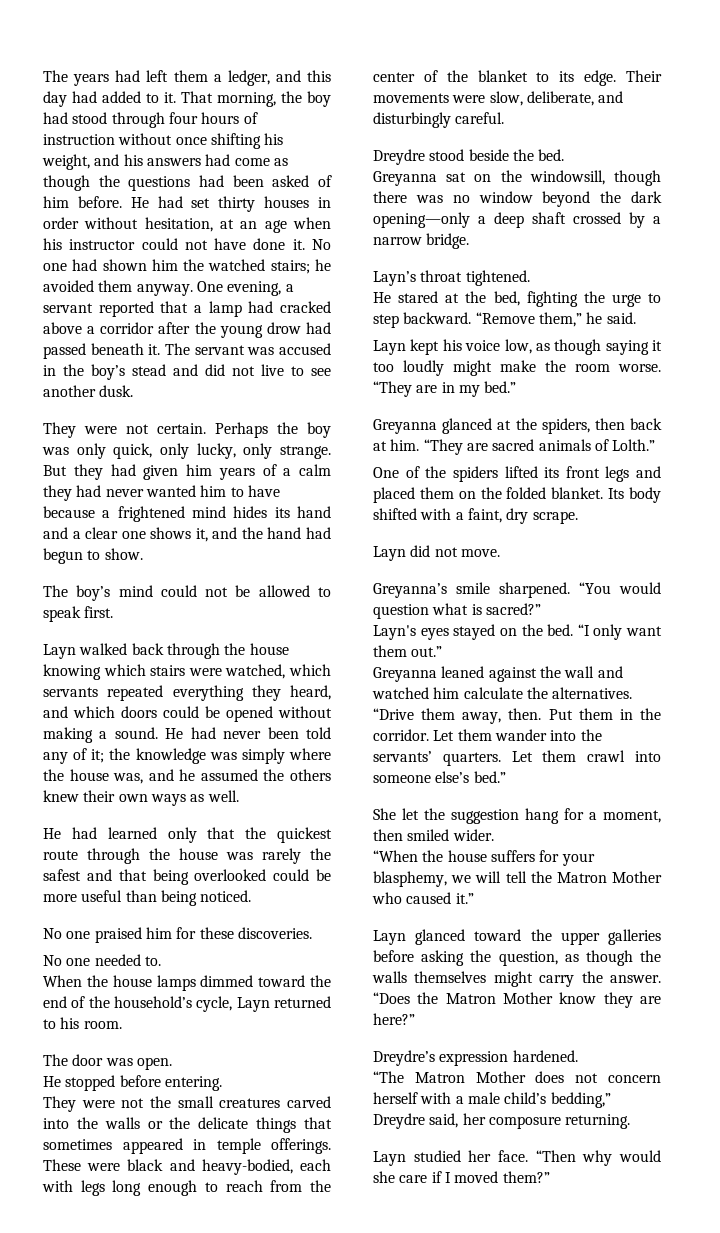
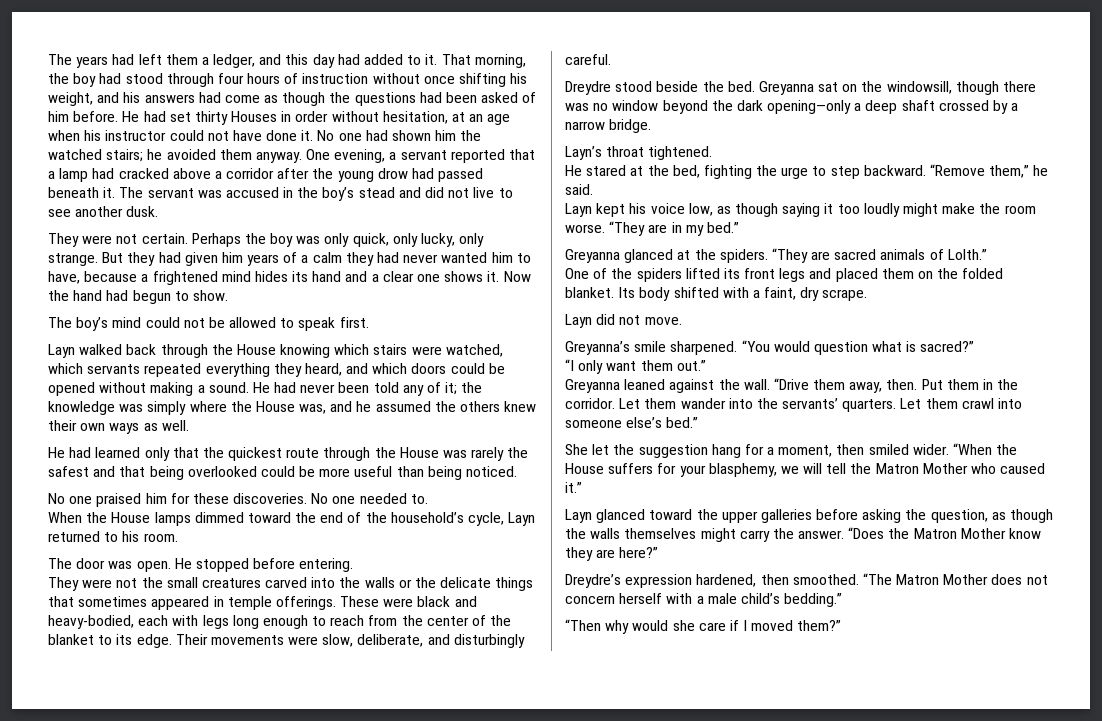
[264,196,310,208] houses -> [231,111,278,122] Houses
[247,485,280,497] have -> [48,271,80,284] have,
[195,527,238,542] it, and -> [487,271,531,282] it. Now
[249,643,289,655] house -> [236,344,276,355] House
[69,769,109,781] house -> [255,401,295,412] House
[179,848,218,860] house -> [399,447,439,458] House
(312, 933) // -> (308, 498) none
[112,975,152,987] house -> [111,512,151,523] House
(172, 1063) // -> (171, 566) none
(565, 155) // -> (755, 86) none
[541,418,662,434] [373,439,420,451] spiders, then back at him. -> [719,249,768,263] spiders.
[373,624,574,640] Layn's eyes stayed on the bed. -> (975, 346) none
[564,666,623,678] [372,687,633,699] wall and watched him calculate the alternatives. -> [743,379,770,390] wall.
(494, 835) // -> (949, 449) none
[447,850,487,862] house -> [565,463,604,474] House
[512,1050,578,1062] hardened. // -> [696,574,859,587] hardened, then smoothed.
[550,1092,611,1108] [373,1113,631,1129] [373,1150,528,1166] bedding,” Dreydre said, her composure returning. // Layn studied her face. -> [784,593,843,607] bedding.” //

